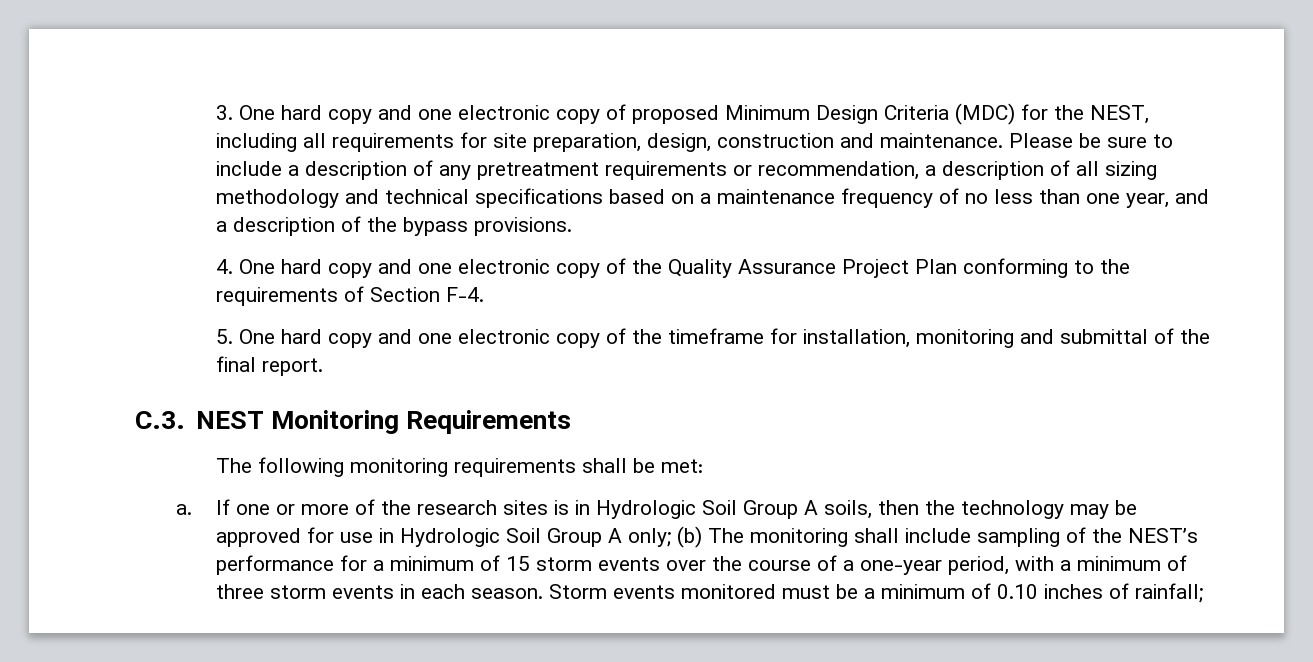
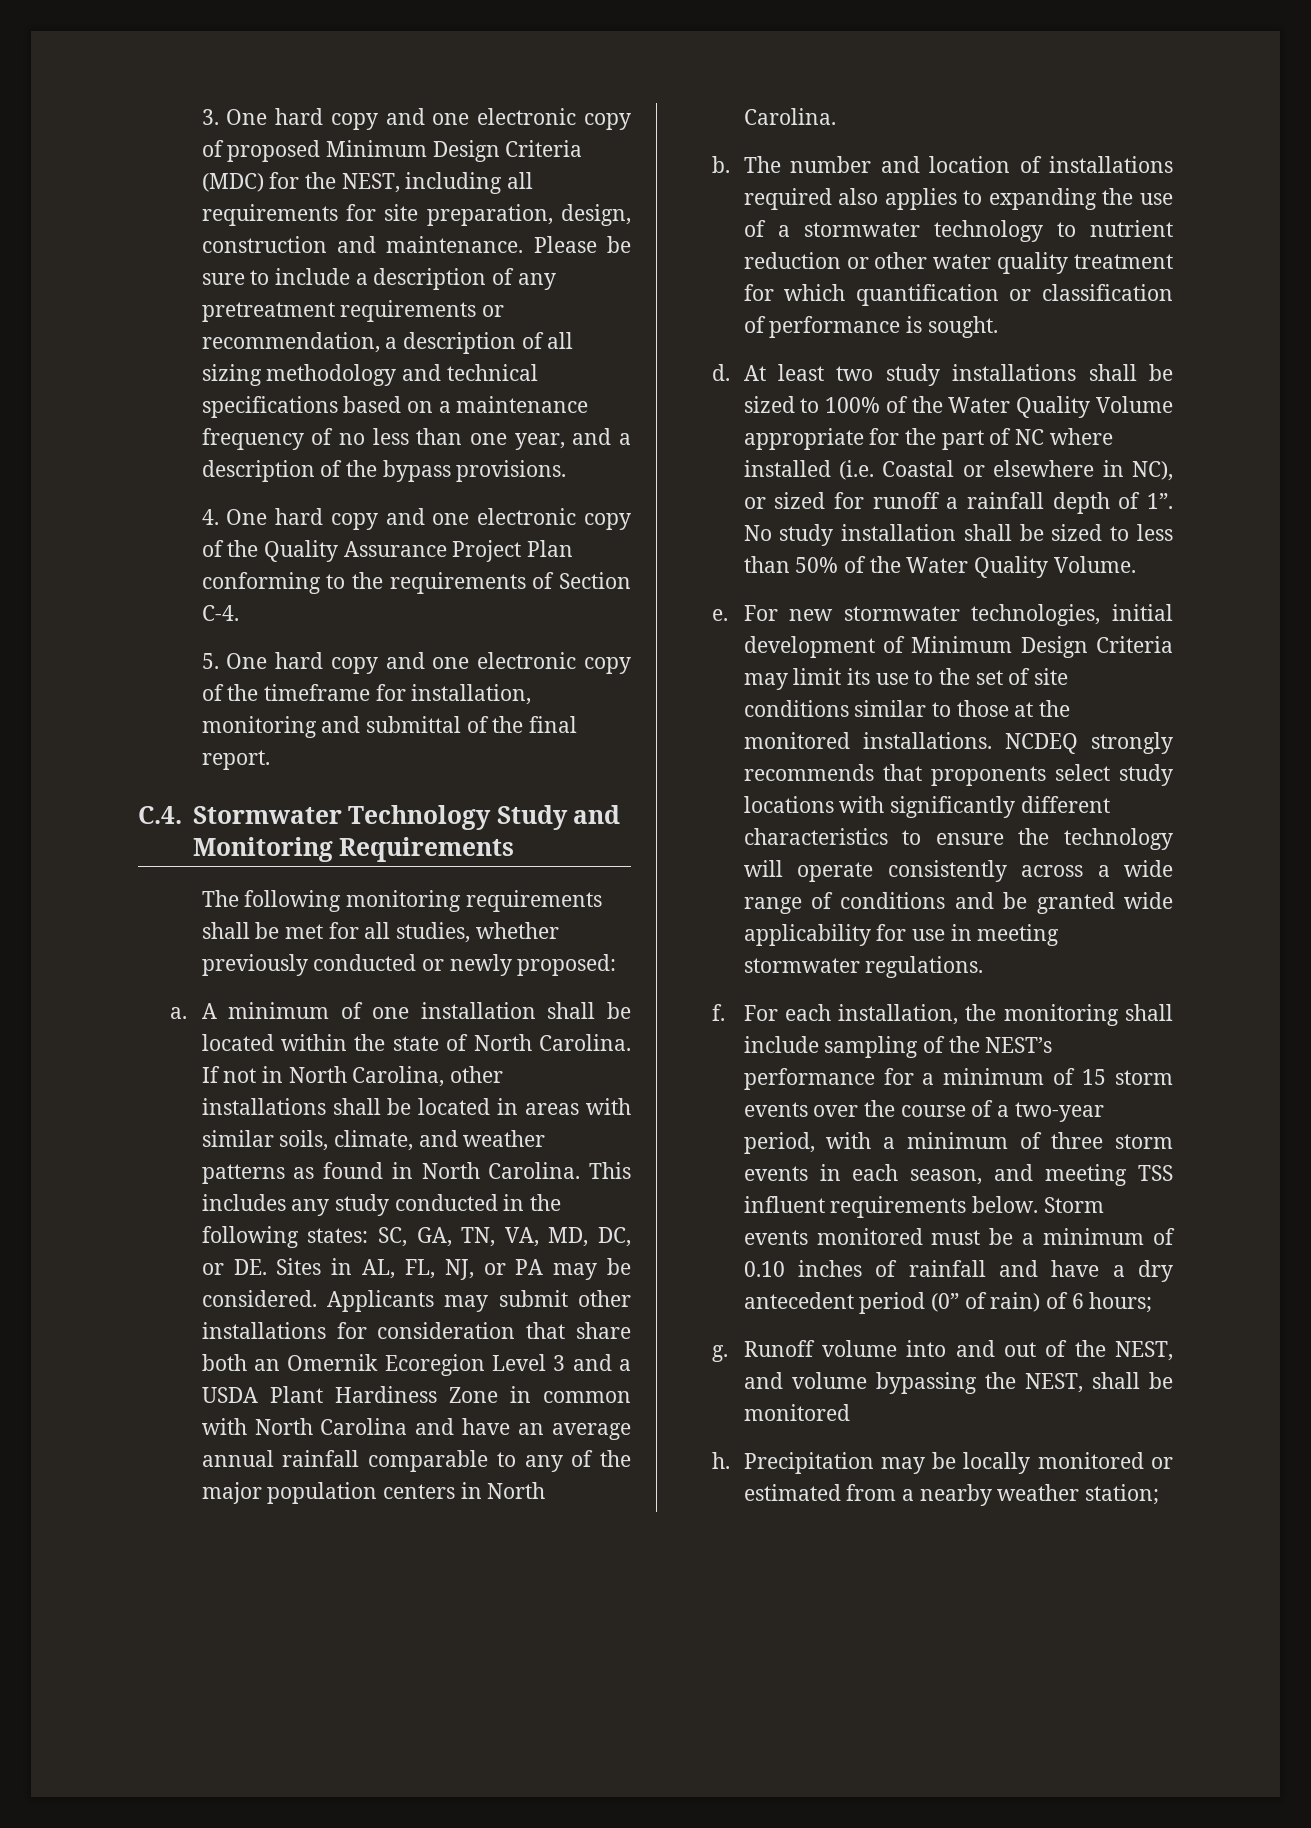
[446,287,485,302] F-4. -> [201,605,239,621] C-4.
[135,411,264,429] C.3. NEST -> [138,805,621,830] C.4. Stormwater Technology Study and
[661,459,704,473] [175,499,1138,519] [216,526,745,548] met: // a. If one or more of the research sites is in Hydrologic Soil Group A soils, then the technology may be approved for use in Hydrologic Soil Group A only; (b) The -> [285,922,559,943] [201,954,617,976] [169,1002,631,1019] [201,1034,631,1051] [201,1066,504,1087] [201,1098,631,1115] [201,1130,546,1151] [201,1162,631,1184] [201,1194,562,1216] [201,1226,632,1248] [201,1258,631,1280] [201,1290,631,1312] [201,1322,631,1339] [201,1354,631,1376] [201,1386,631,1403] [201,1418,631,1440] [201,1450,631,1472] [201,1482,546,1504] [743,108,836,125] [711,156,1173,173] [743,188,1173,210] [743,220,1173,242] [743,252,1173,274] [743,284,1173,306] [743,316,998,338] [711,364,1173,386] [743,396,1173,418] [743,428,1113,450] [743,460,1173,481] [743,492,1173,514] [743,524,1173,546] [743,556,1136,578] [711,604,1173,626] [743,636,1173,658] [743,668,1069,690] [743,700,1071,717] [743,732,1173,754] [743,764,1173,786] [743,796,1110,818] [743,828,1173,850] [743,860,1173,882] [743,892,1173,914] [743,924,1060,946] [743,956,984,978] [711,1004,997,1025] met for all studies, whether previously conducted or newly proposed: // a. A minimum of one installation shall be located within the state of North Carolina. If not in North Carolina, other installations shall be located in areas with similar soils, climate, and weather patterns as found in North Carolina. This includes any study conducted in the following states: SC, GA, TN, VA, MD, DC, or DE. Sites in AL, FL, NJ, or PA may be considered. Applicants may submit other installations for consideration that share both an Omernik Ecoregion Level 3 and a USDA Plant Hardiness Zone in common with North Carolina and have an average annual rainfall comparable to any of the major population centers in North Carolina. // b. The number and location of installations required also applies to expanding the use of a stormwater technology to nutrient reduction or other water quality treatment for which quantification or classification of performance is sought. // d. At least two study installations shall be sized to 100% of the Water Quality Volume appropriate for the part of NC where installed (i.e. Coastal or elsewhere in NC), or sized for runoff a rainfall depth of 1”. No study installation shall be sized to less than 50% of the Water Quality Volume. // e. For new stormwater technologies, initial development of Minimum Design Criteria may limit its use to the set of site conditions similar to those at the monitored installations. NCDEQ strongly recommends that proponents select study locations with significantly different characteristics to ensure the technology will operate consistently across a wide range of conditions and be granted wide applicability for use in meeting stormwater regulations. // f. For each installation, the
[860,560,943,575] one-year -> [1014,1102,1104,1122] two-year
[471,588,544,599] season. -> [910,1164,1173,1186] [743,1196,1039,1218] season, and meeting TSS influent requirements below.
[1135,583,1204,603] rainfall; -> [908,1260,1173,1282] [743,1292,1153,1314] [711,1340,1173,1362] [743,1372,1173,1394] [743,1404,850,1421] [711,1452,1173,1474] [743,1484,1160,1506] rainfall and have a dry antecedent period (0” of rain) of 6 hours; // g. Runoff volume into and out of the NEST, and volume bypassing the NEST, shall be monitored // h. Precipitation may be locally monitored or estimated from a nearby weather station;

